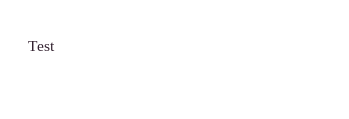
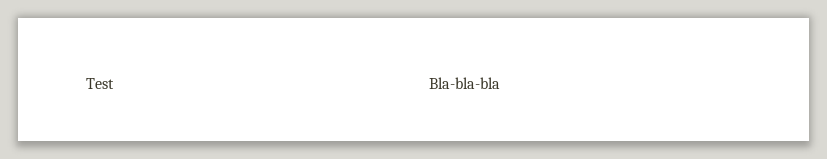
(55, 46) none -> [429,77,500,89] // Bla-bla-bla

